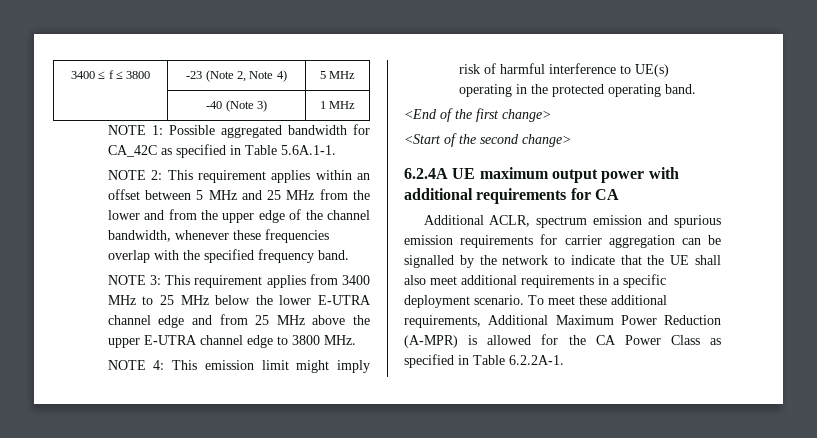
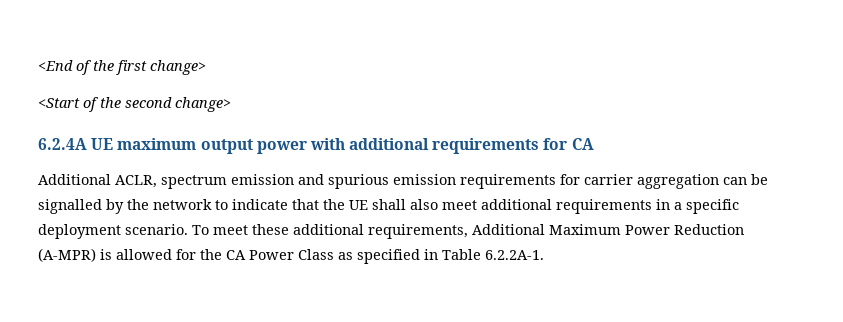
[70,70,151,79] [186,70,287,82] [319,71,356,79] [206,100,267,112] [319,101,356,109] [107,124,370,138] [107,144,336,158] [107,170,370,183] [107,189,371,200] [107,209,371,223] [107,229,329,243] [107,249,349,263] [107,274,370,288] [107,295,371,305] [107,314,370,328] [107,335,356,348] [107,360,370,373] [458,63,669,77] [458,84,696,97] 3400 ≤ f ≤ 3800 | -23 (Note 2, Note 4) | 5 MHz // | -40 (Note 3) | 1 MHz // NOTE 1: Possible aggregated bandwidth for CA_42C as specified in Table 5.6A.1-1. // NOTE 2: This requirement applies within an offset between 5 MHz and 25 MHz from the lower and from the upper edge of the channel bandwidth, whenever these frequencies overlap with the specified frequency band. // NOTE 3: This requirement applies from 3400 MHz to 25 MHz below the lower E-UTRA channel edge and from 25 MHz above the upper E-UTRA channel edge to 3800 MHz. // NOTE 4: This emission limit might imply risk of harmful interference to UE(s) operating in the protected operating band. // -> (38, 65) none

